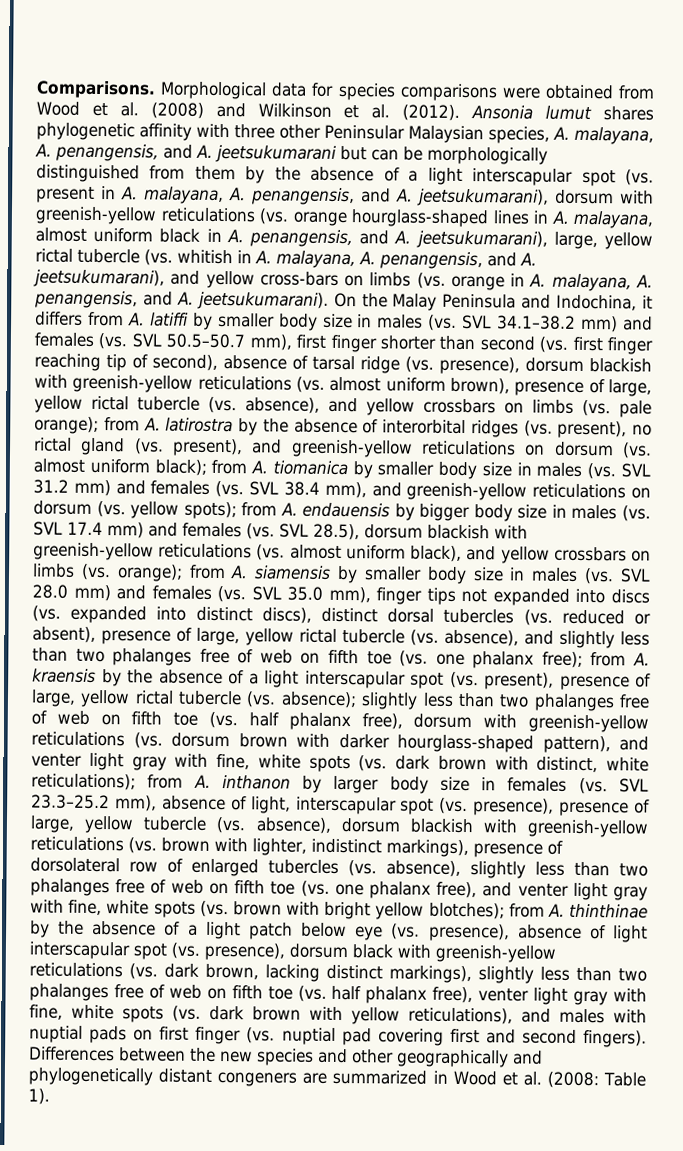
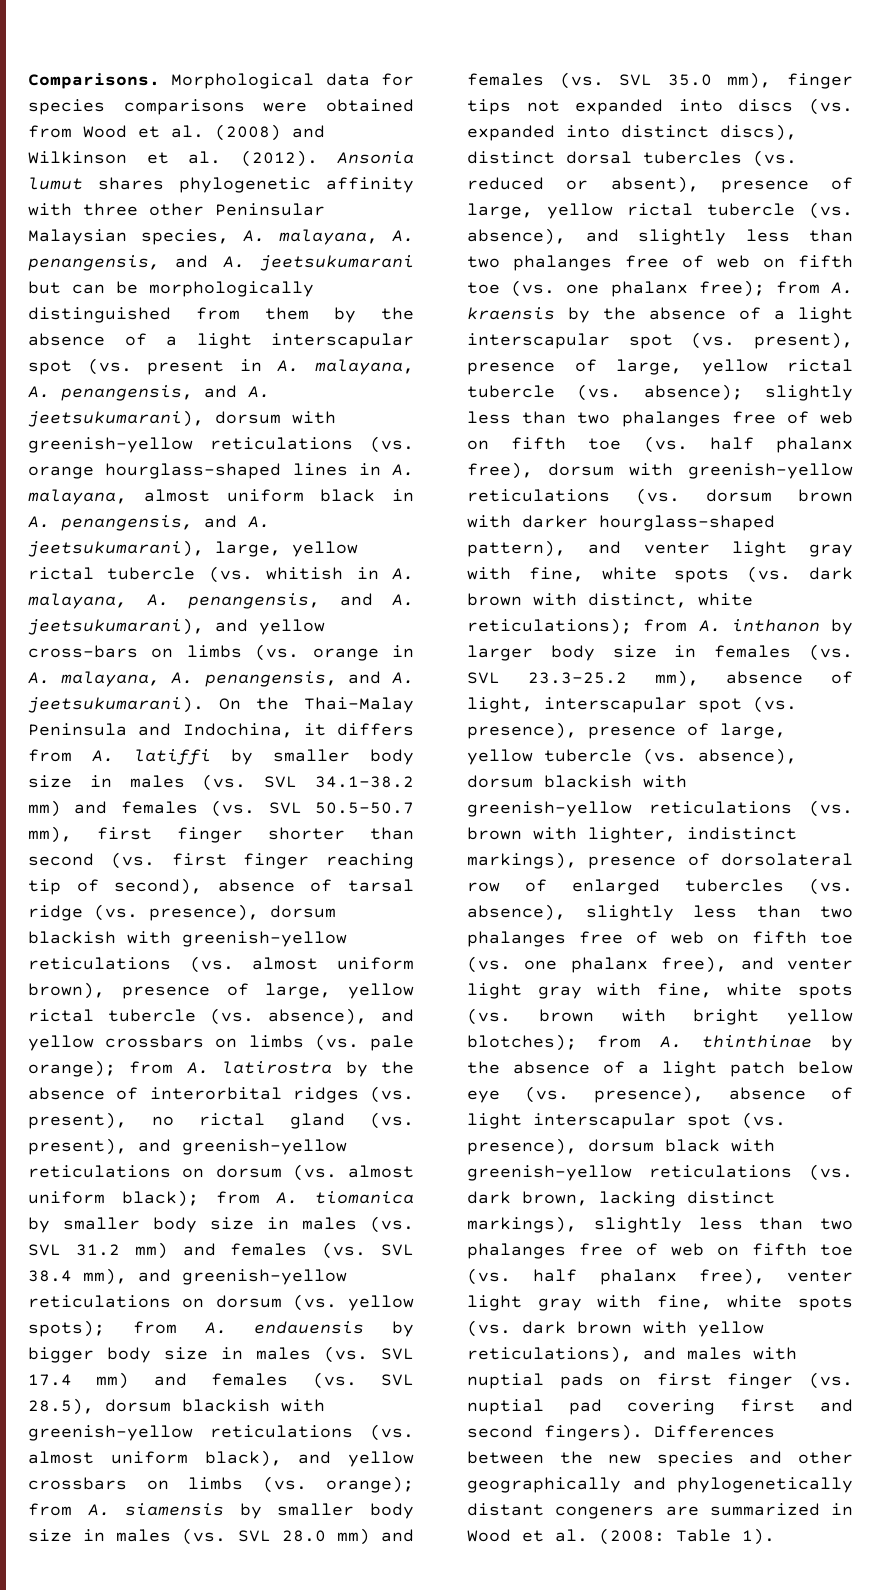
[392,293,438,311] Malay -> [304,697,414,713] Thai-Malay

